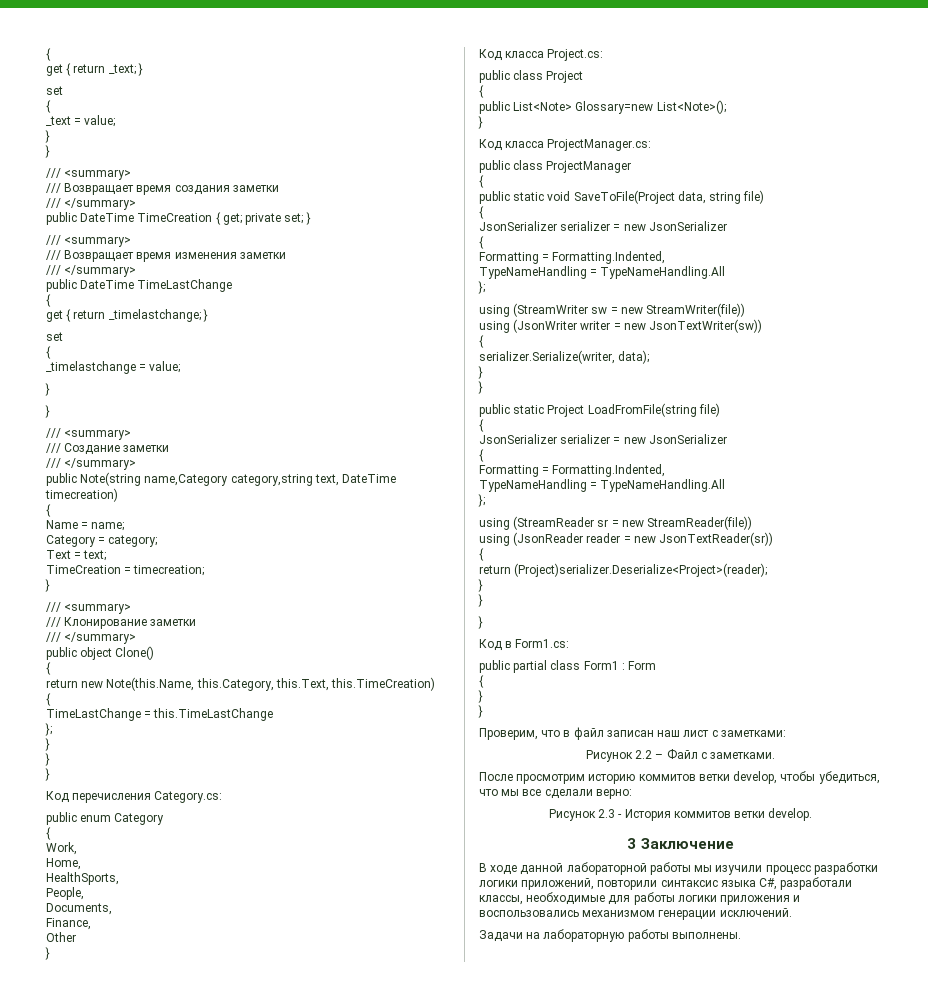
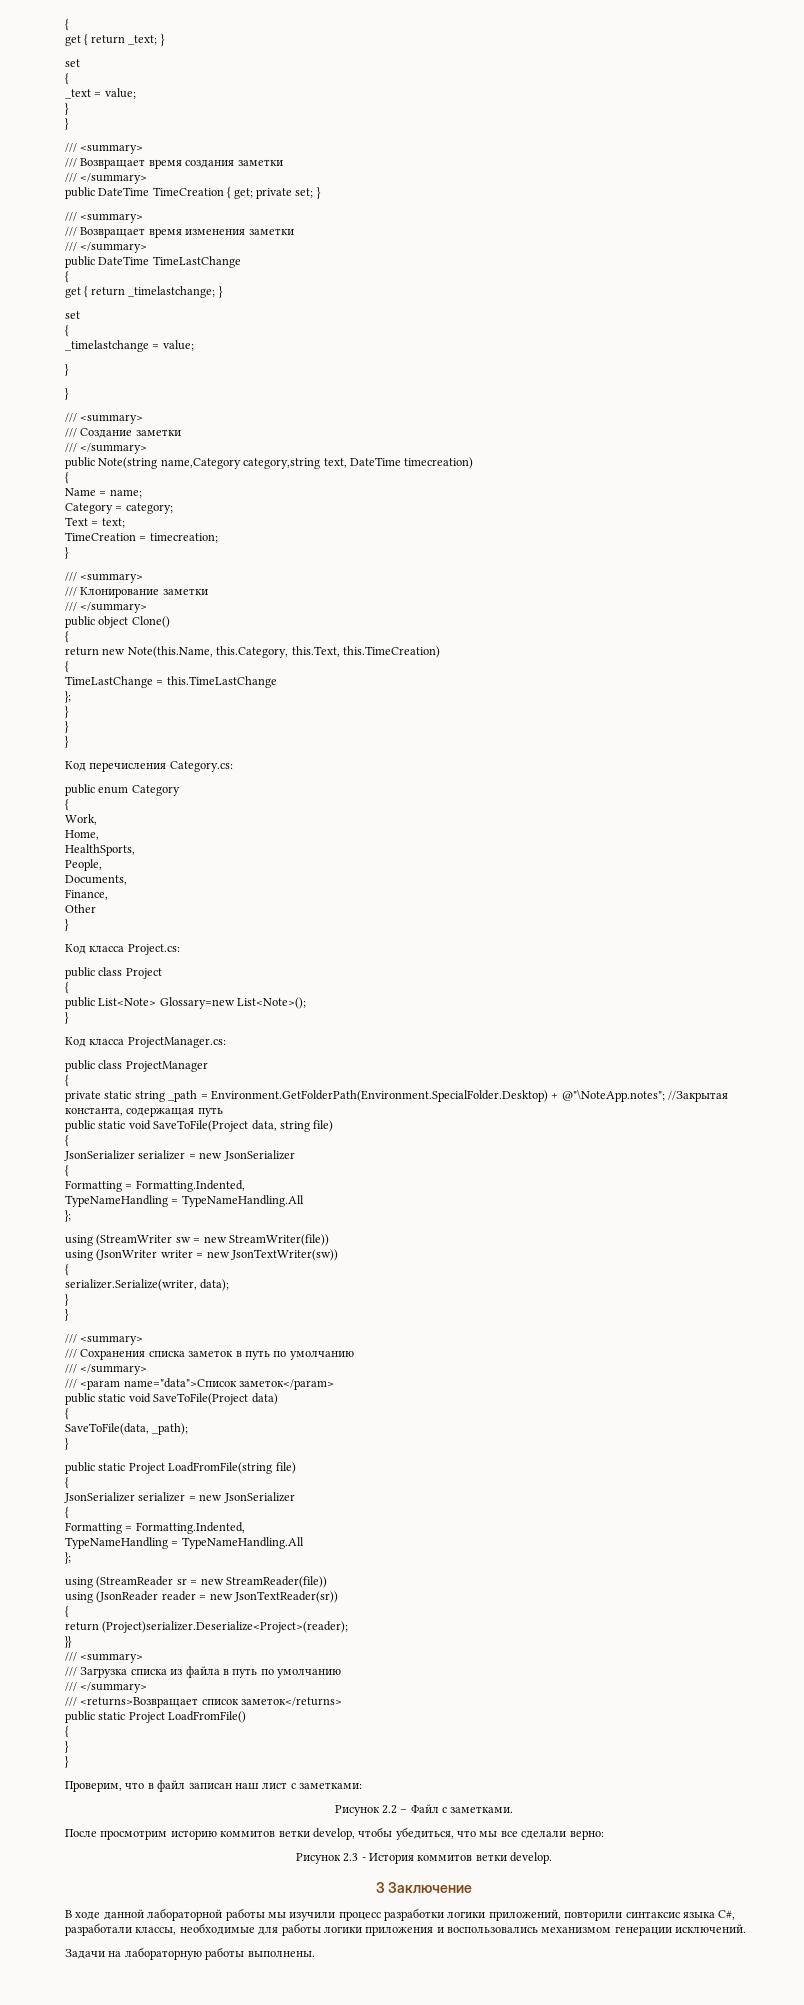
(484, 181) none -> [65,1089,728,1102] [65,1107,223,1117] // private static string _path = Environment.GetFolderPath(Environment.SpecialFolder.Desktop) + @"\NoteApp.notes"; //Закрытая константа, содержащая путь
(483, 387) none -> [65,1334,144,1345] [65,1349,354,1360] [65,1364,148,1375] [65,1378,335,1390] [65,1393,278,1405] [65,1408,69,1420] [65,1423,189,1435] [65,1438,69,1450] // /// <summary> // /// Сохранения списка заметок в путь по умолчанию // /// </summary> // /// <param name="data">Список заметок</param> // public static void SaveToFile(Project data) // { // SaveToFile(data, _path); // }
[478,579,483,592] [478,594,483,607] [478,616,483,629] [479,639,570,651] [479,660,657,673] } // } // } // Код в Form1.cs: // public partial class Form1 : Form -> [65,1636,72,1648] [65,1652,144,1663] [65,1666,341,1678] [65,1682,148,1693] [65,1697,343,1708] [65,1711,247,1723] }} // /// <summary> // /// Загрузка списка из файла в путь по умолчанию // /// </summary> // /// <returns>Возвращает список заметок</returns> // public static Project LoadFromFile()

